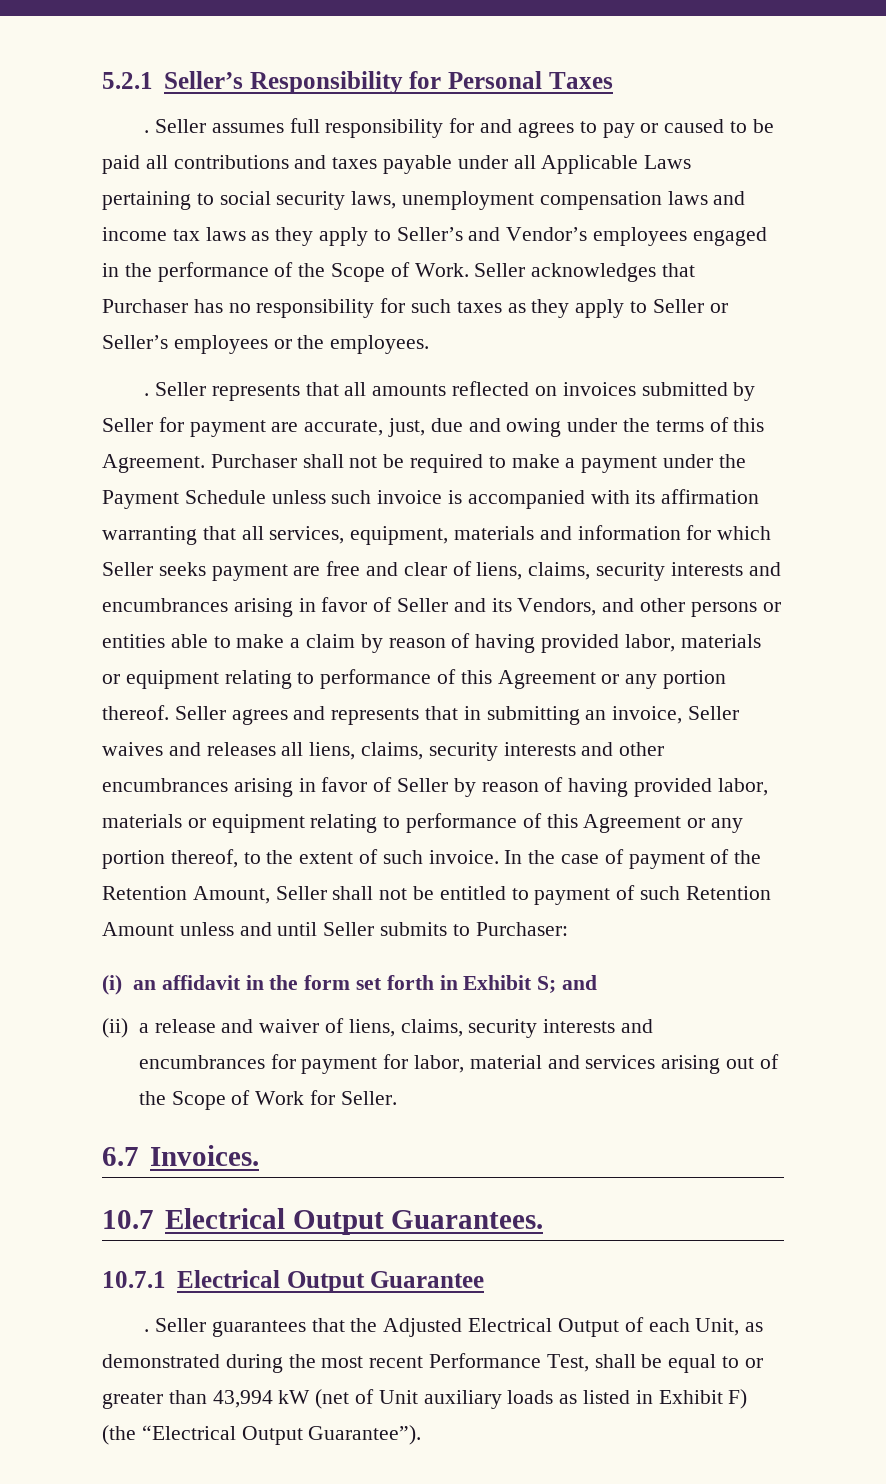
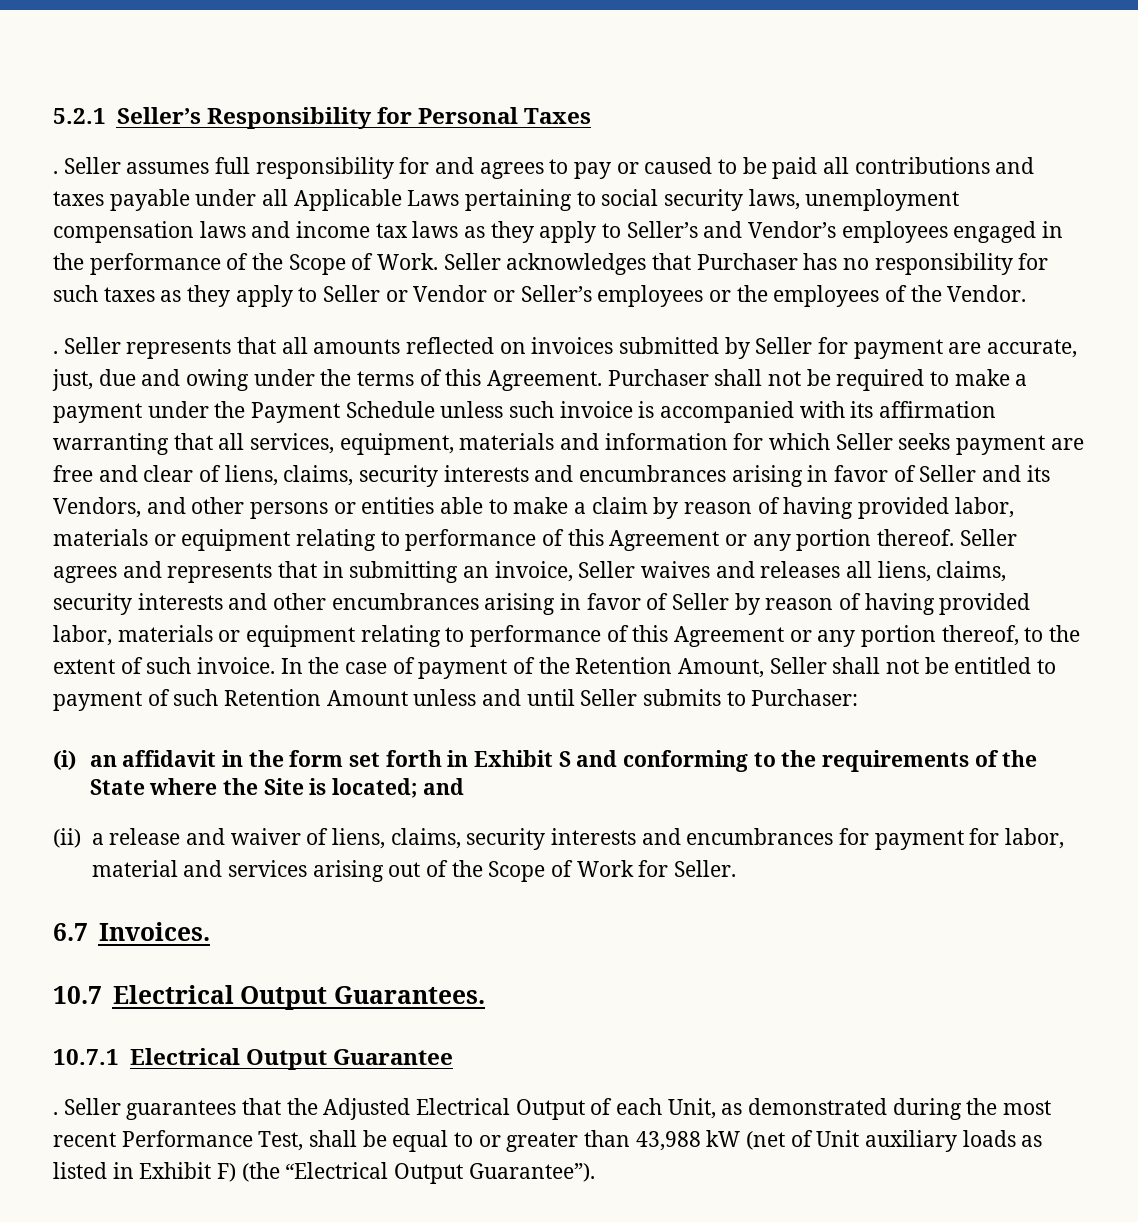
(728, 308) none -> [413,285,516,302] Vendor or
[330,335,430,354] employees. -> [773,285,1027,307] employees of the Vendor.
[537,976,557,993] S; -> [558,750,1038,772] [89,778,417,798] S and conforming to the requirements of the State where the Site is located;
[212,1390,273,1408] 43,994 -> [635,1131,701,1151] 43,988

